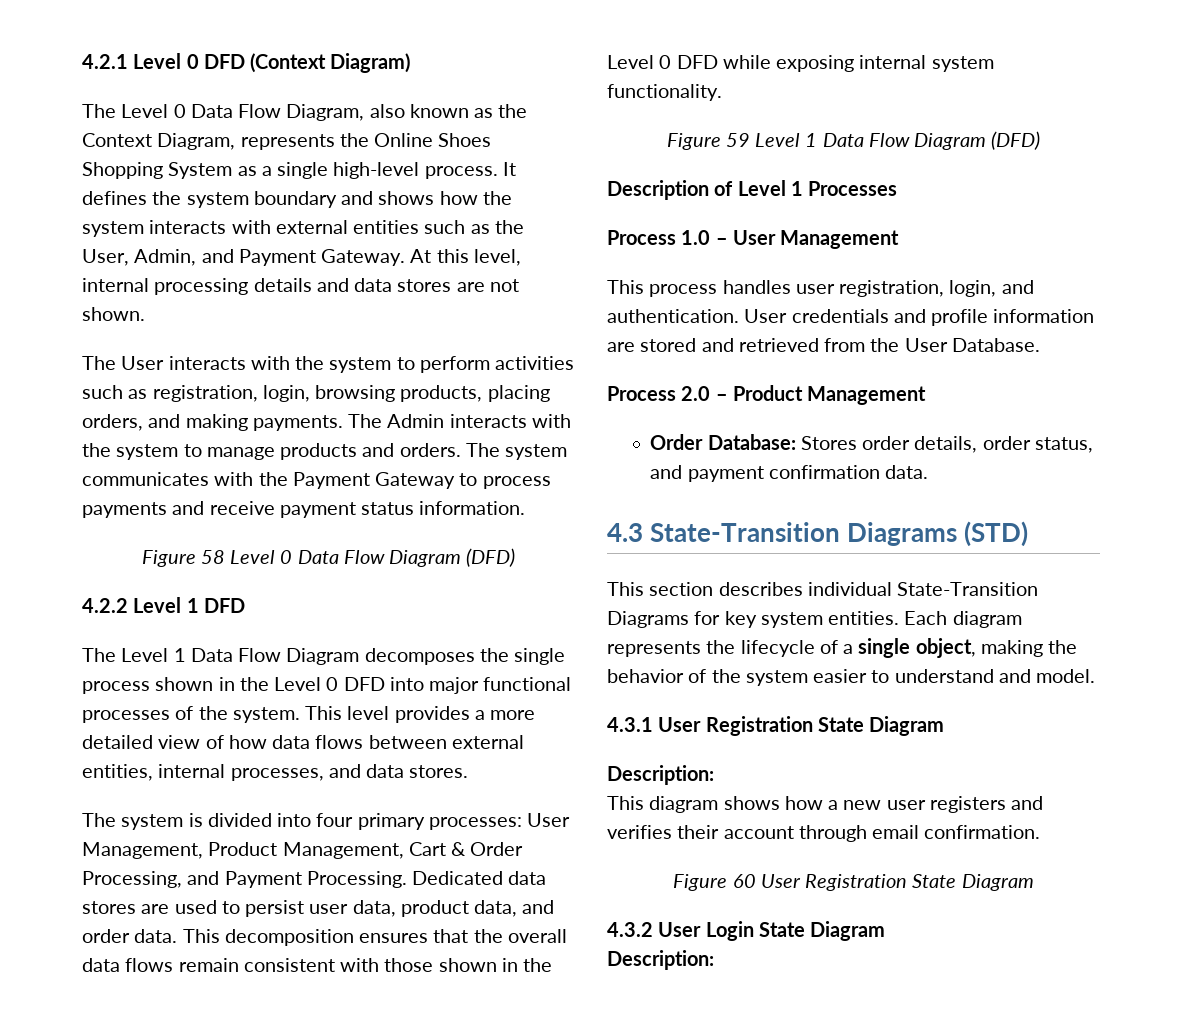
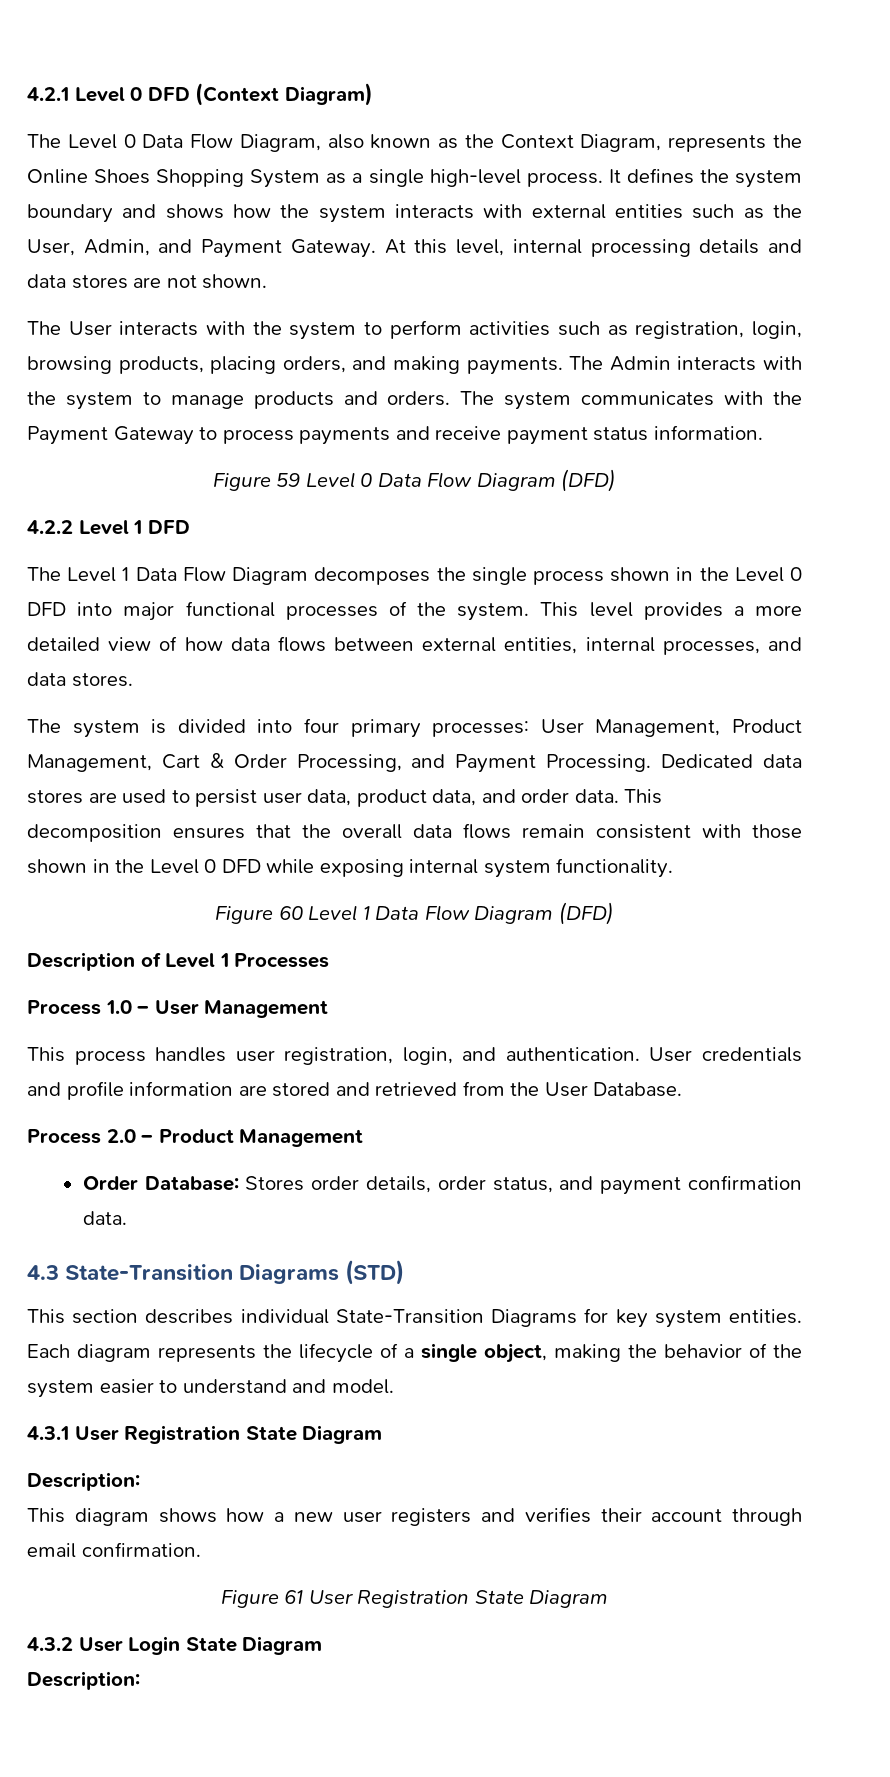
[200,550,225,564] 58 -> [276,473,301,487] 59
[725,133,750,147] 59 -> [278,906,303,920] 60
[732,874,756,888] 60 -> [284,1590,304,1604] 61

